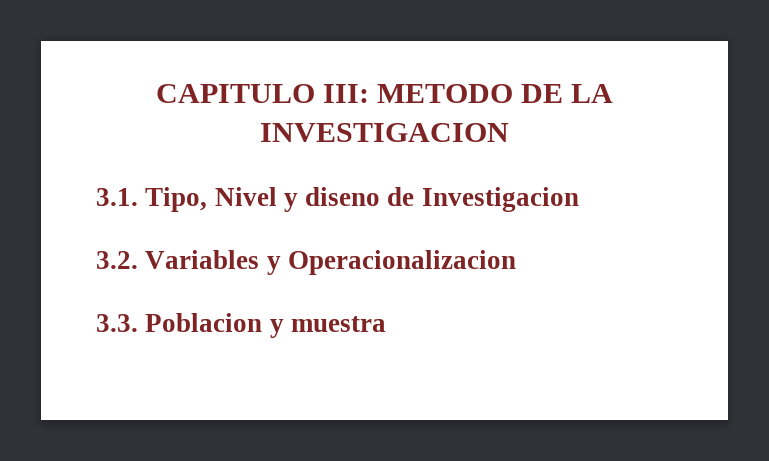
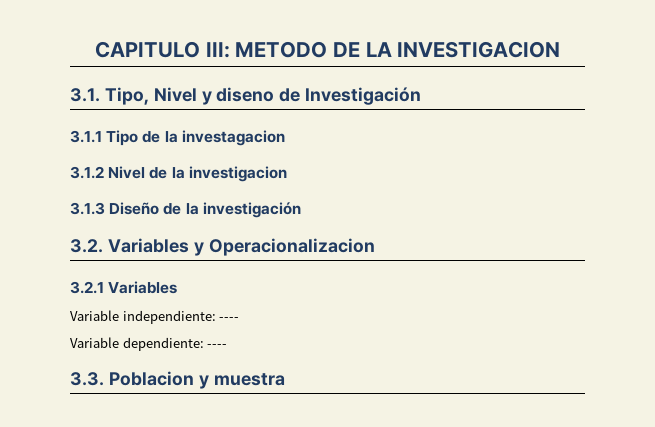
[421,187,579,212] [96,250,516,275] Investigacion // 3.2. Variables y Operacionalizacion -> [305,87,422,105] [70,130,285,146] [70,166,287,182] [70,202,301,218] [70,238,375,256] [70,281,178,294] [70,310,240,324] [70,337,228,351] Investigación // 3.1.1 Tipo de la investagacion // 3.1.2 Nivel de la investigacion // 3.1.3 Diseño de la investigación // 3.2. Variables y Operacionalizacion // 3.2.1 Variables // Variable independiente: ---- // Variable dependiente: ----

